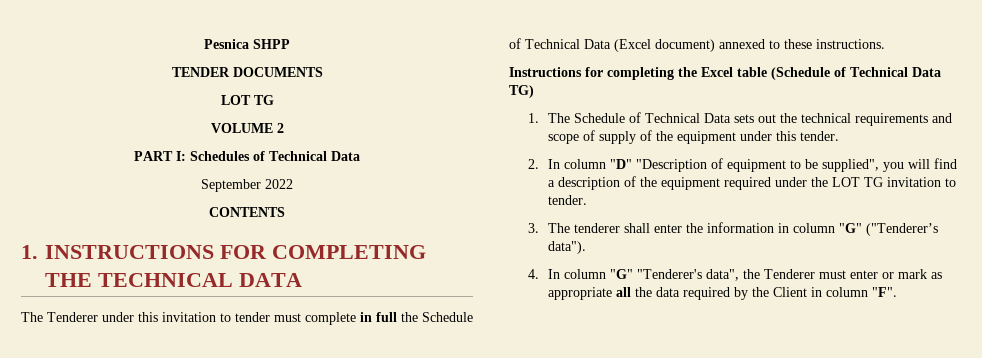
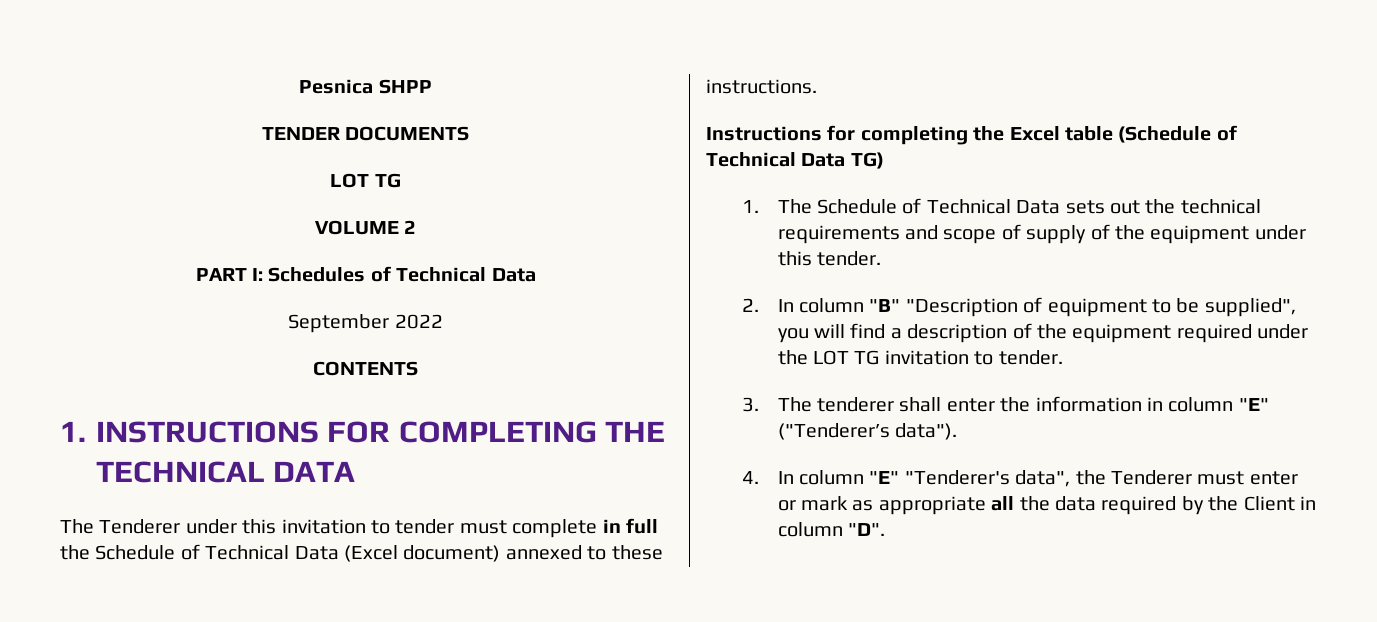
[609,159,632,169] "D" -> [869,299,901,312] "B"
[838,223,862,233] "G" -> [1238,398,1269,411] "E"
[609,269,633,279] "G" -> [869,471,900,484] "E"
[871,287,897,297] "F". -> [847,523,885,536] "D".

